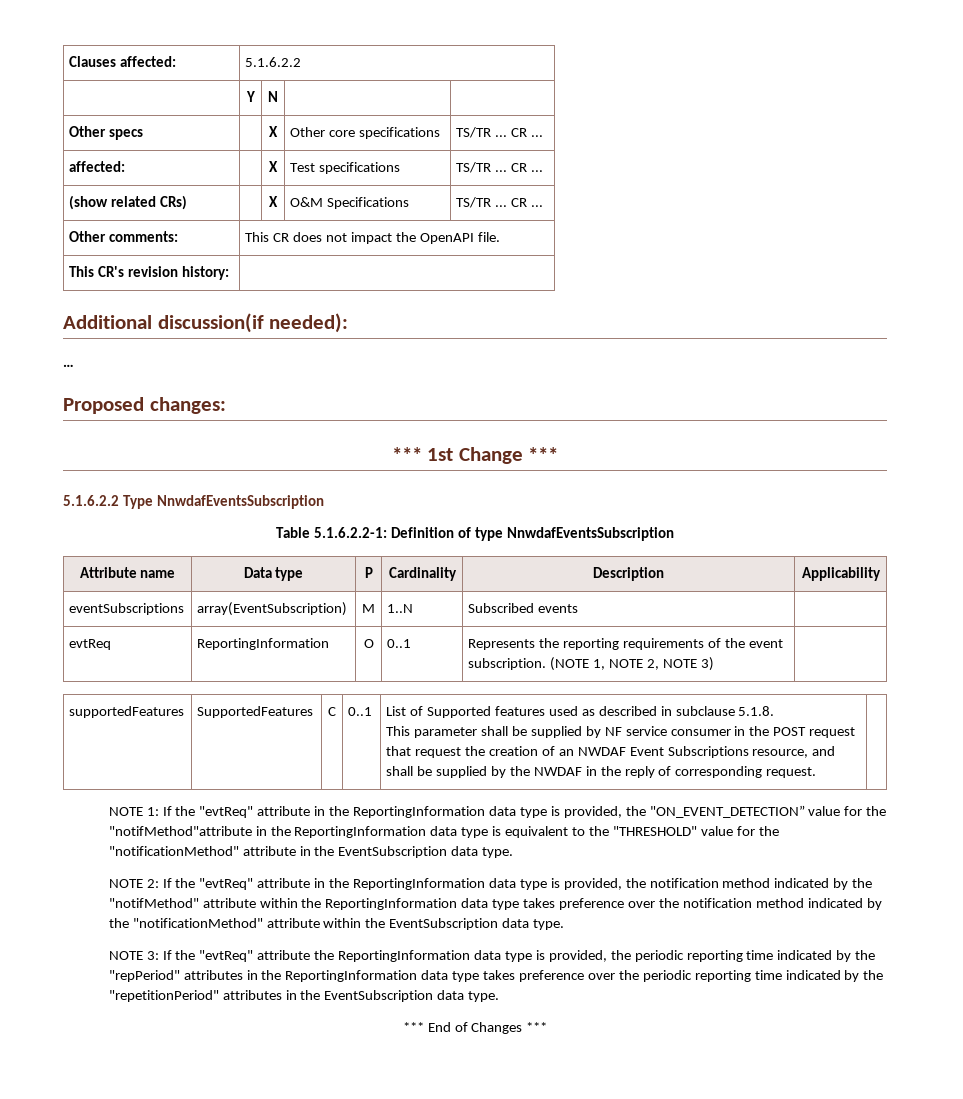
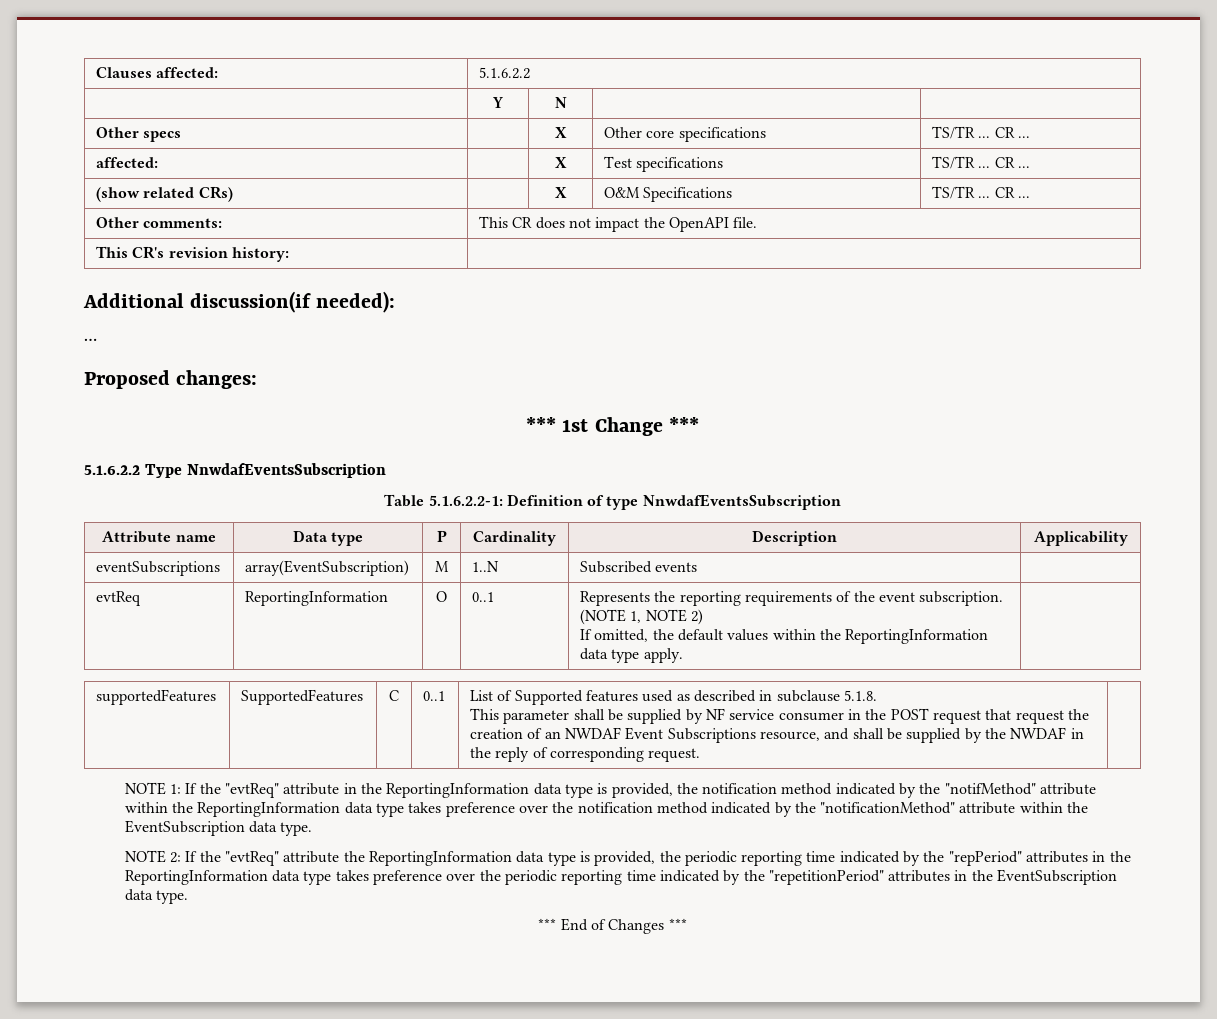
[646,657,714,671] 2, NOTE 3) -> [691,609,704,625] [580,629,989,644] [580,648,683,663] 2) // If omitted, the default values within the ReportingInformation data type apply.
[649,805,887,818] [108,826,779,838] [108,846,514,858] [108,878,646,890] "ON_EVENT_DETECTION” value for the "notifMethod"attribute in the ReportingInformation data type is equivalent to the "THRESHOLD" value for the "notificationMethod" attribute in the EventSubscription data type. // NOTE 2: If the "evtReq" attribute in the ReportingInformation data type is provided, the -> (698, 788) none
[146,951,159,960] 3: -> [169,852,181,863] 2:

